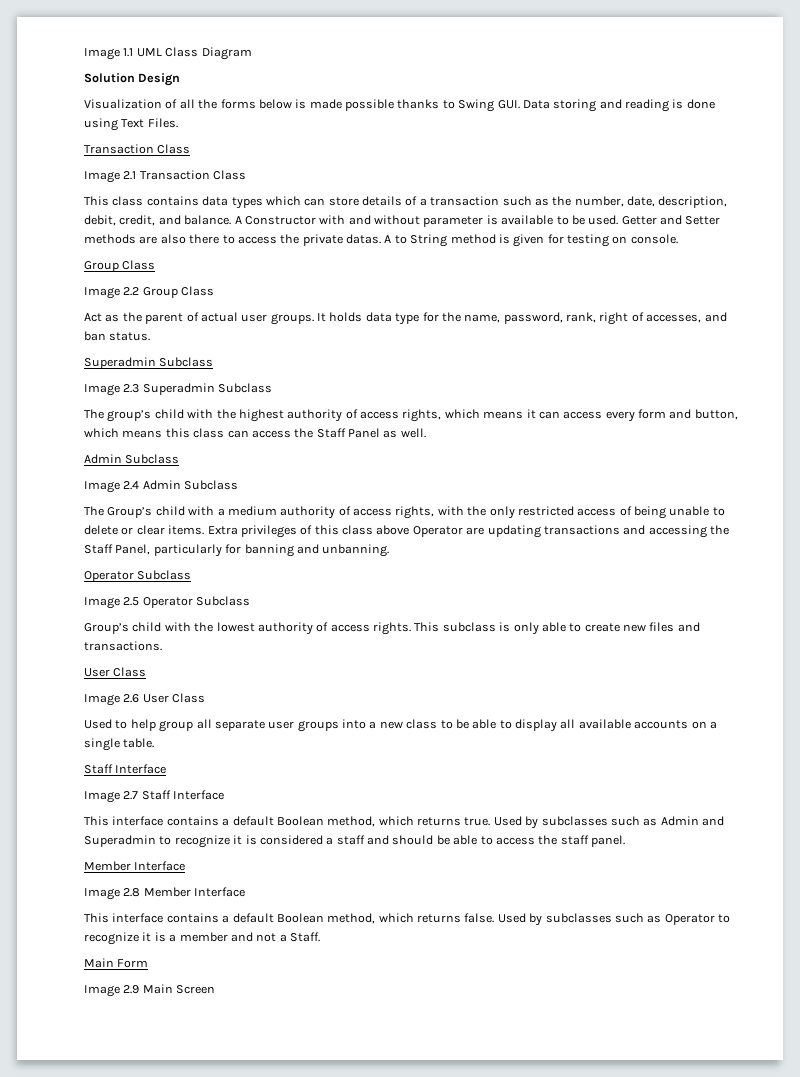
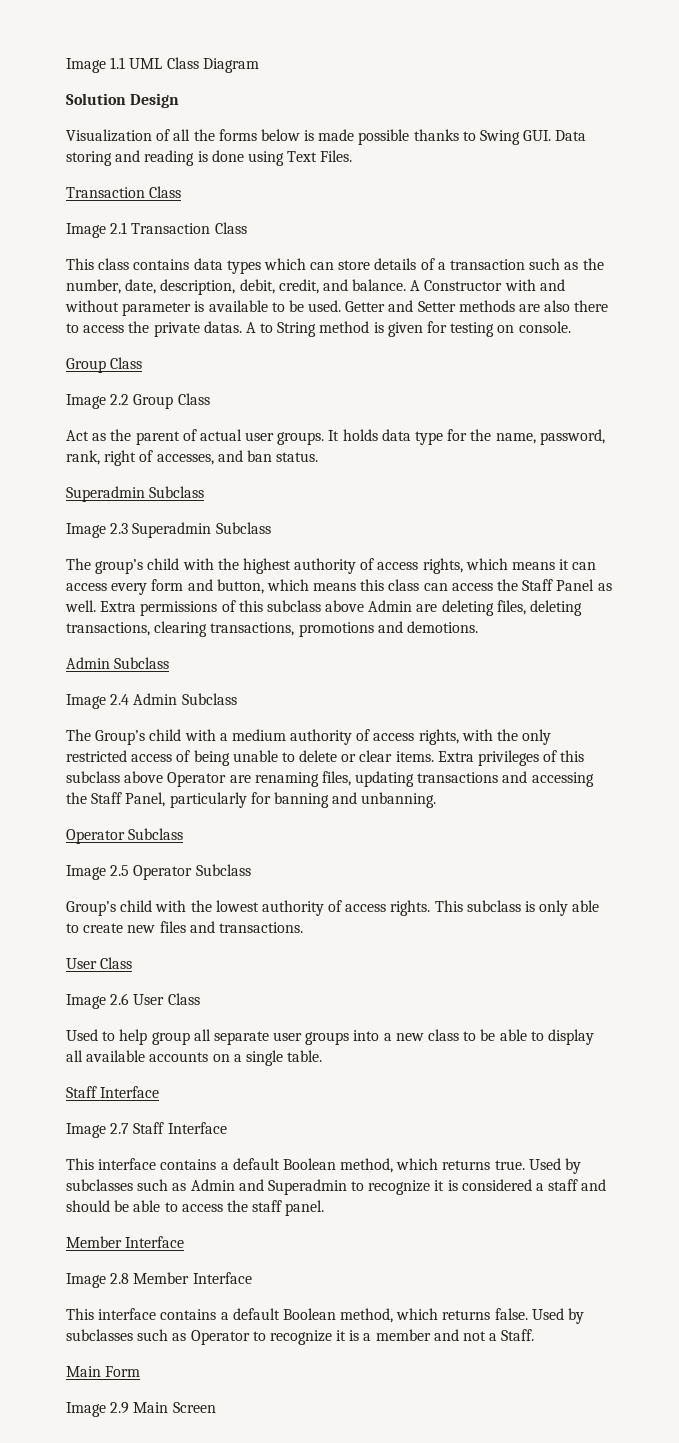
(426, 433) none -> [100,600,583,616] [66,621,478,637] Extra permissions of this subclass above Admin are deleting files, deleting transactions, clearing transactions, promotions and demotions.
[342,525,373,535] class -> [66,771,120,783] subclass
(485, 531) none -> [254,771,351,787] renaming files,

